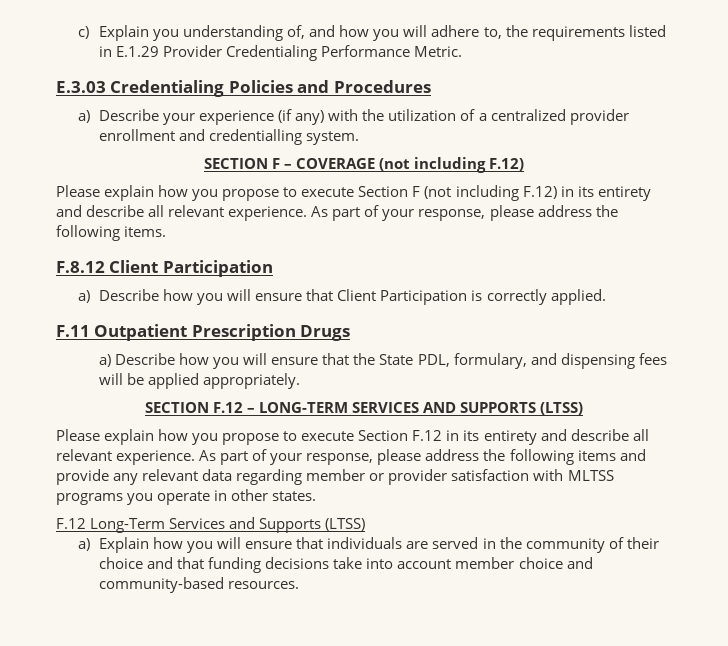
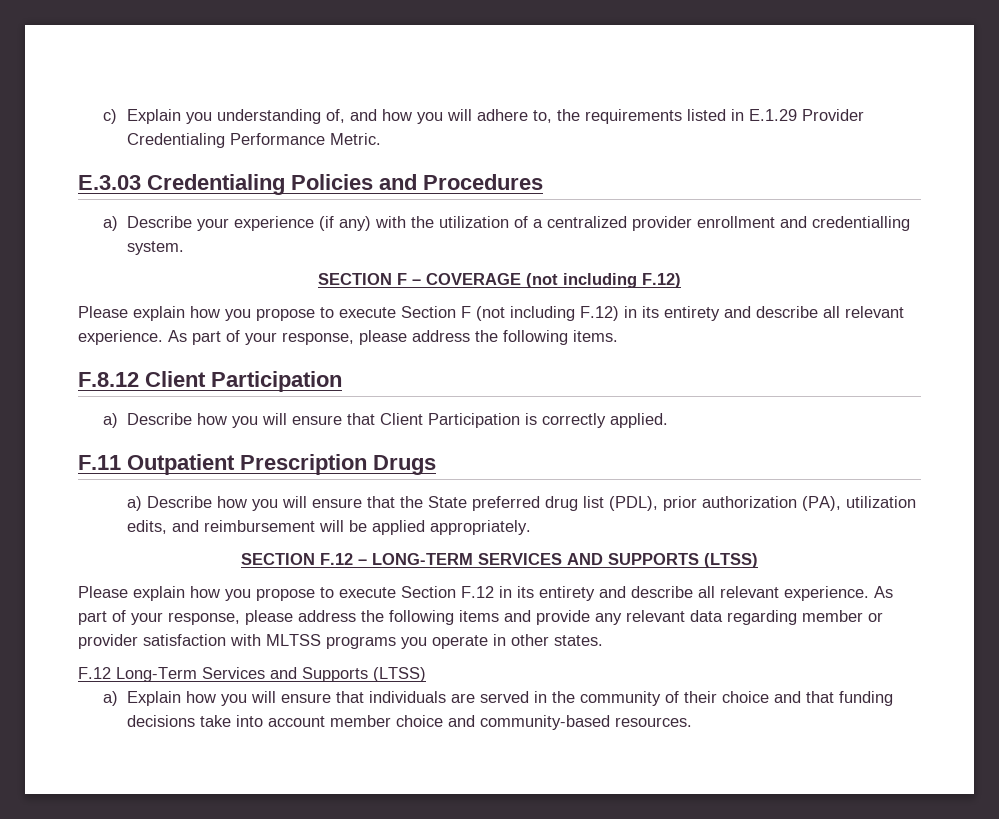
[417,353,667,369] PDL, formulary, and dispensing fees -> [472,496,917,511] [127,520,316,534] preferred drug list (PDL), prior authorization (PA), utilization edits, and reimbursement

